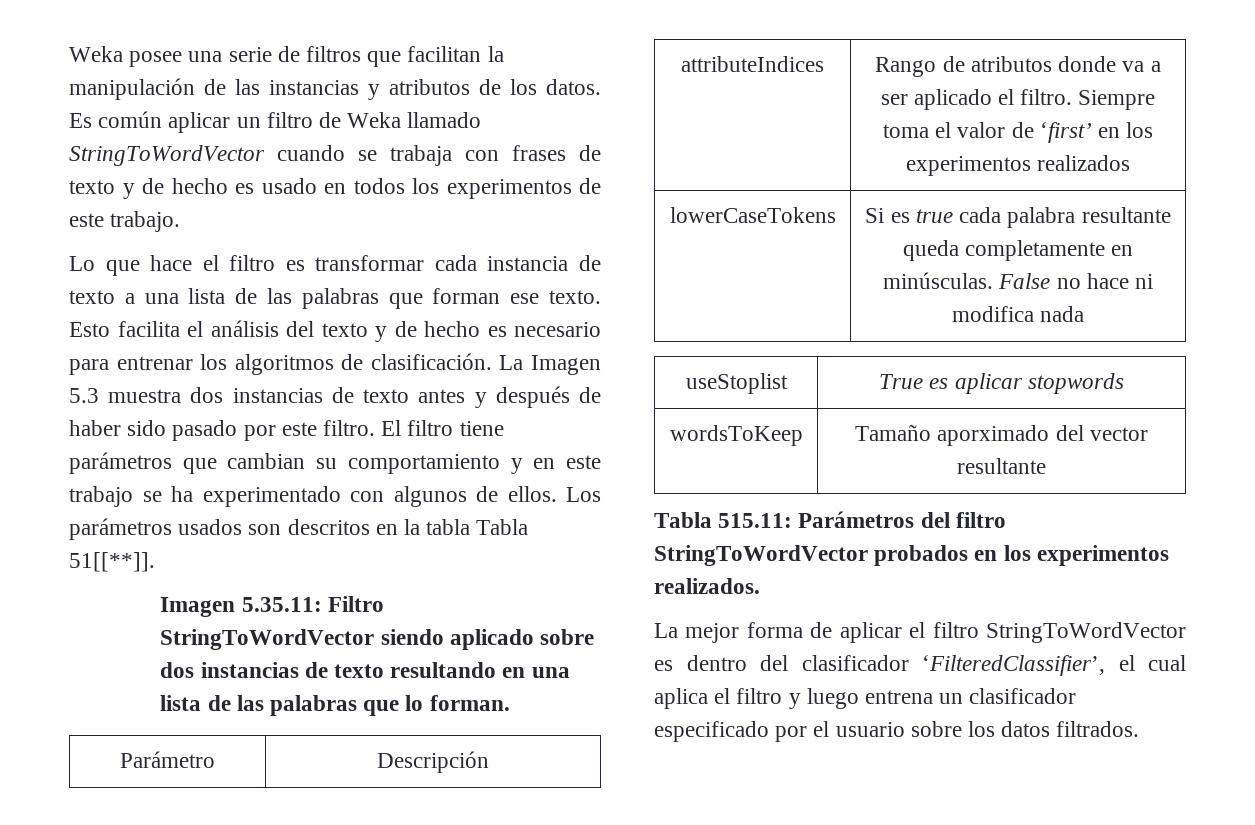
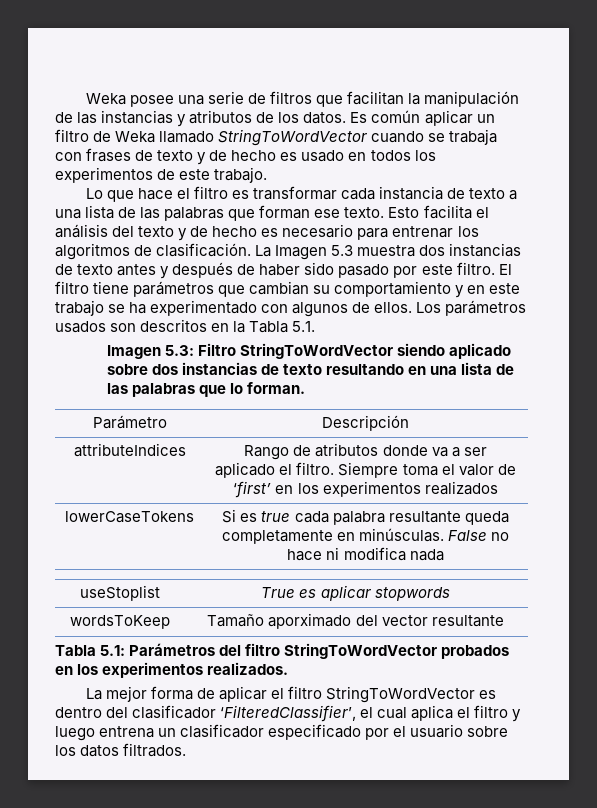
[426,519,529,535] [69,552,155,572] [160,597,322,617] tabla Tabla 51[[**]]. // Imagen 5.35.11: -> [249,321,316,333] [106,345,194,359] Tabla 5.1. // Imagen 5.3:
[718,513,793,528] 515.11: -> [100,645,126,656] 5.1:

